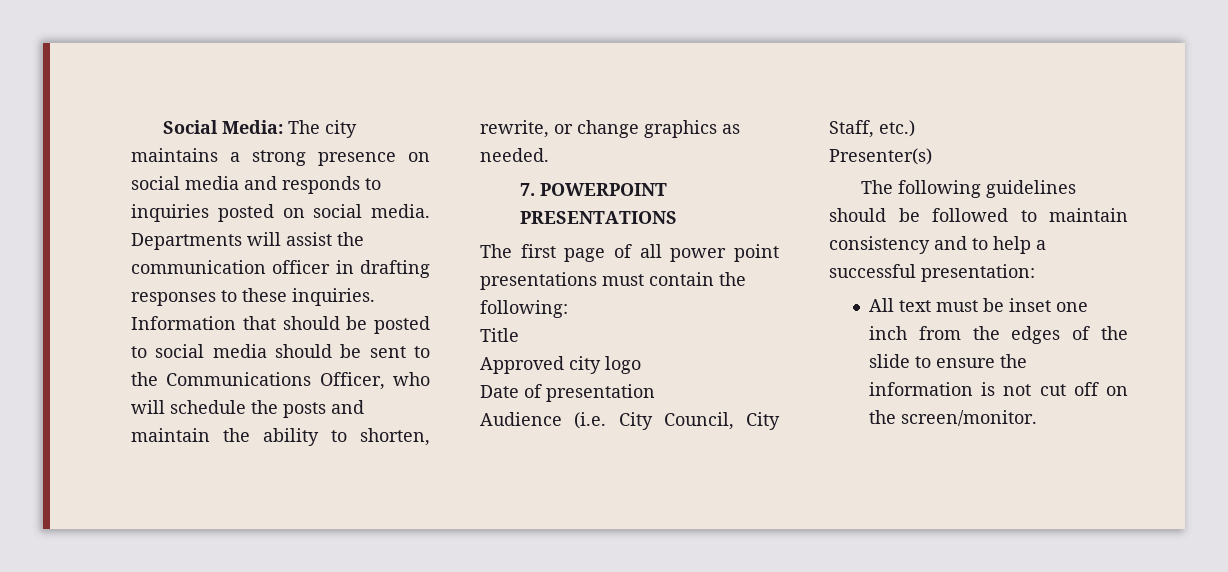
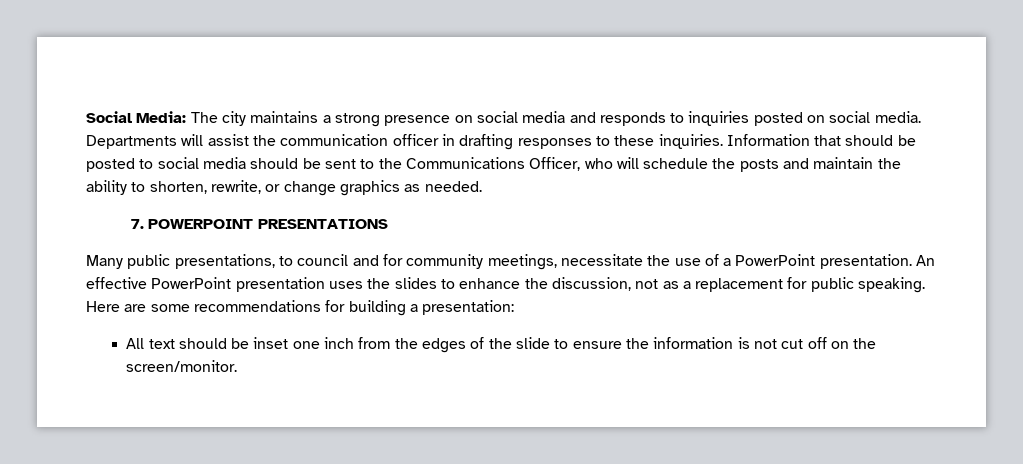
[480,244,779,262] [480,272,746,290] [480,300,568,318] [480,328,519,342] [480,356,641,374] [480,384,655,402] [480,412,780,430] [829,120,915,138] [829,148,932,165] [860,180,1076,198] [829,208,1128,222] [829,236,1046,254] [829,264,916,278] The first page of all power point presentations must contain the following: // Title // Approved city logo // Date of presentation // Audience (i.e. City Council, City Staff, etc.) // Presenter(s) // The following guidelines should be followed to maintain consistency and to help a successful -> [86,254,936,270] [86,277,926,293] [86,300,418,316] Many public presentations, to council and for community meetings, necessitate the use of a PowerPoint presentation. An effective PowerPoint presentation uses the slides to enhance the discussion, not as a replacement for public speaking. Here are some recommendations for building a
[935,300,978,312] must -> [178,338,227,349] should

